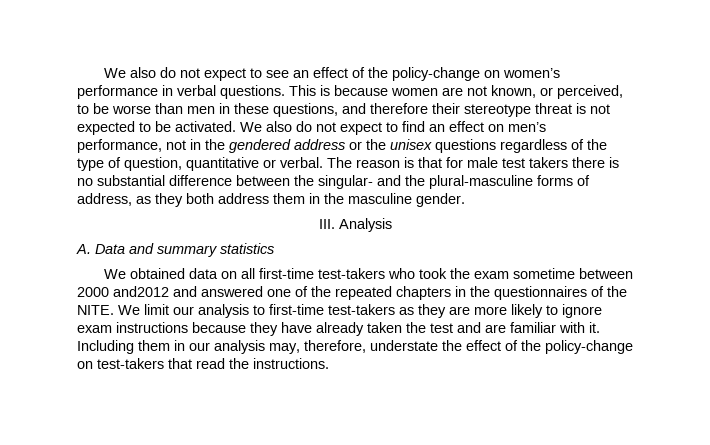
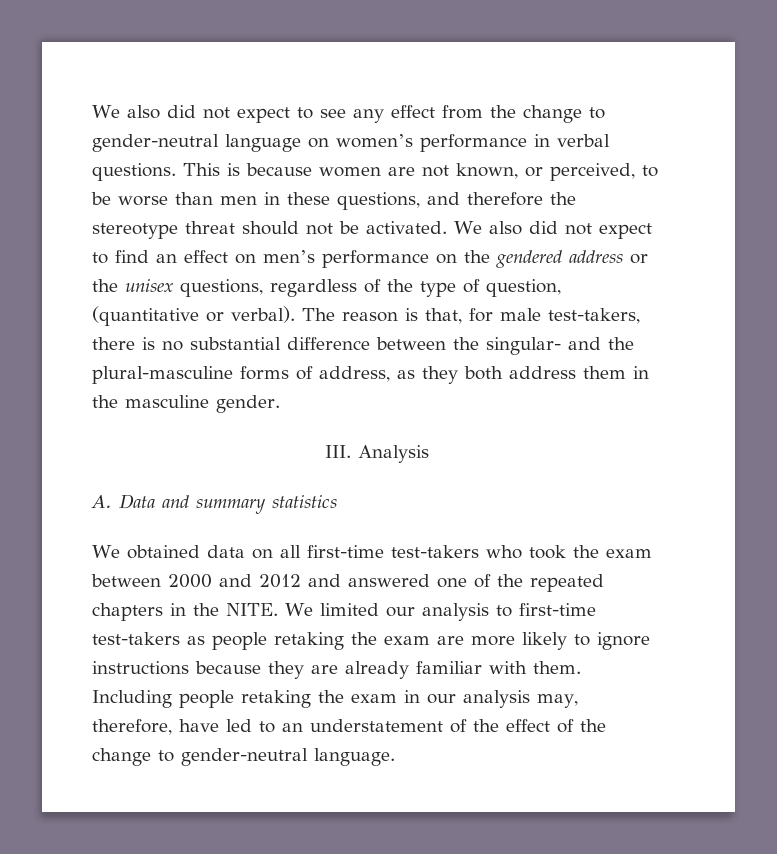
[103,67,176,78] We also do -> [92,105,196,119] We also did
[292,67,480,81] an effect of the policy-change -> [352,105,605,123] [92,134,301,152] any effect from the change to gender-neutral language
[432,103,460,114] their -> [550,192,576,205] the
[576,103,610,114] [77,121,151,135] is not expected to -> [242,221,333,235] should not
[296,121,312,132] do -> [528,221,558,234] did
[77,139,201,153] performance, not in -> [322,250,457,268] performance on
[435,139,496,153] questions -> [180,279,263,297] questions,
[186,157,323,171] quantitative or verbal. -> [92,306,295,326] (quantitative or verbal).
[418,157,442,168] that -> [425,308,462,324] that,
[502,157,568,168] test takers -> [548,308,640,324] test-takers,
[512,268,575,279] sometime -> (652, 553) none
[113,286,169,297] and2012 -> [219,574,301,588] and 2012
[494,286,627,300] questionnaires of the -> (219, 609) none
[144,304,169,315] limit -> [319,603,379,616] limited
[418,304,446,318] they -> [212,632,430,650] people retaking the exam
[77,325,112,333] exam -> (650, 641) none
[281,322,600,336] [77,340,170,354] have already taken the test and are familiar with it. Including them -> [311,661,581,679] [92,690,397,708] are already familiar with them. Including people retaking the exam
[370,340,633,354] [77,358,329,369] understate the effect of the policy-change on test-takers that read the instructions. -> [179,719,606,733] [92,748,395,766] have led to an understatement of the effect of the change to gender-neutral language.

